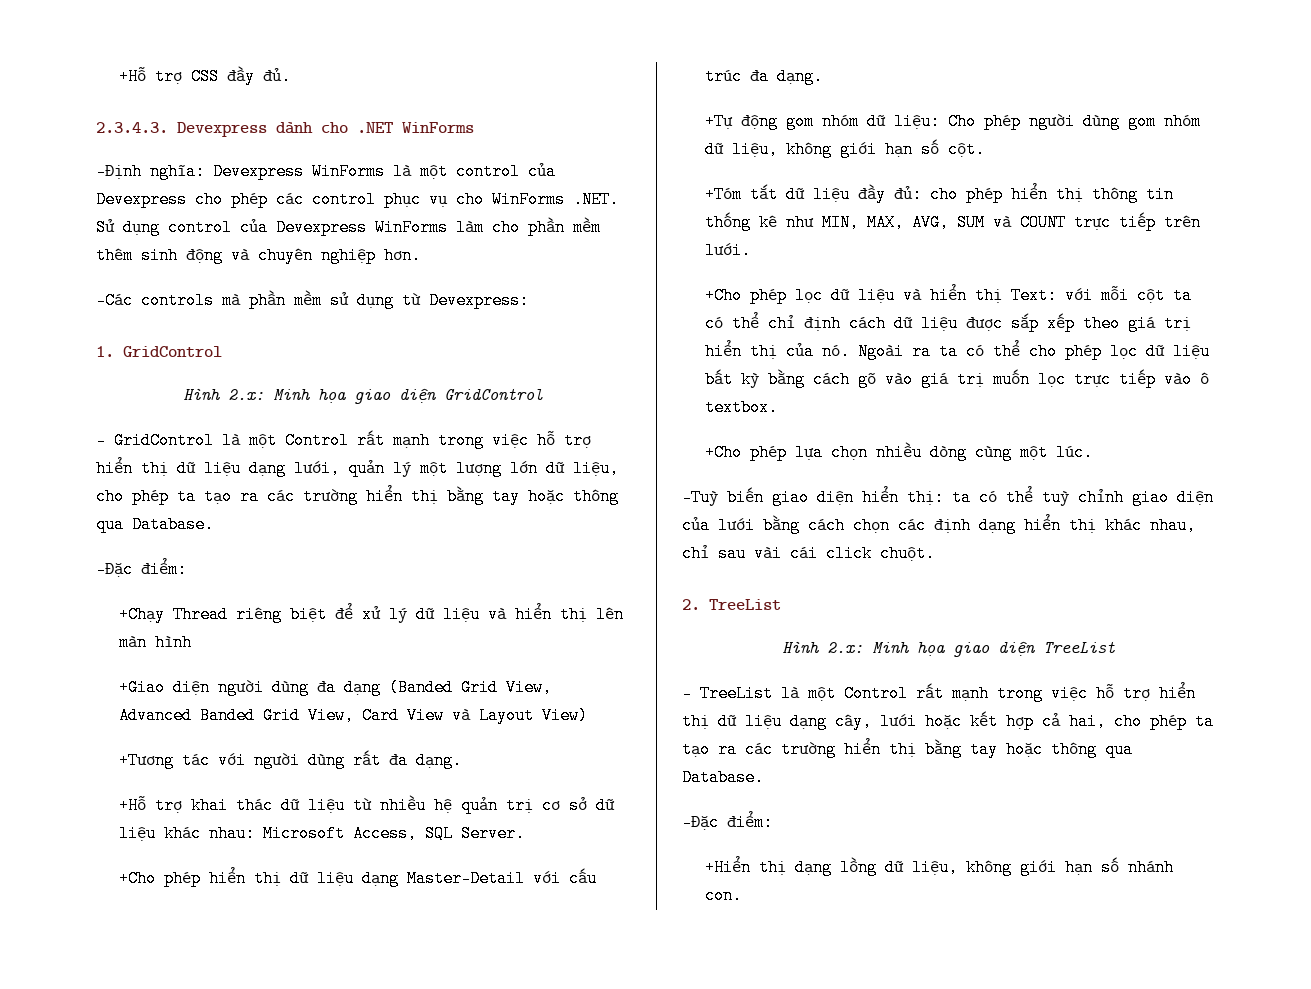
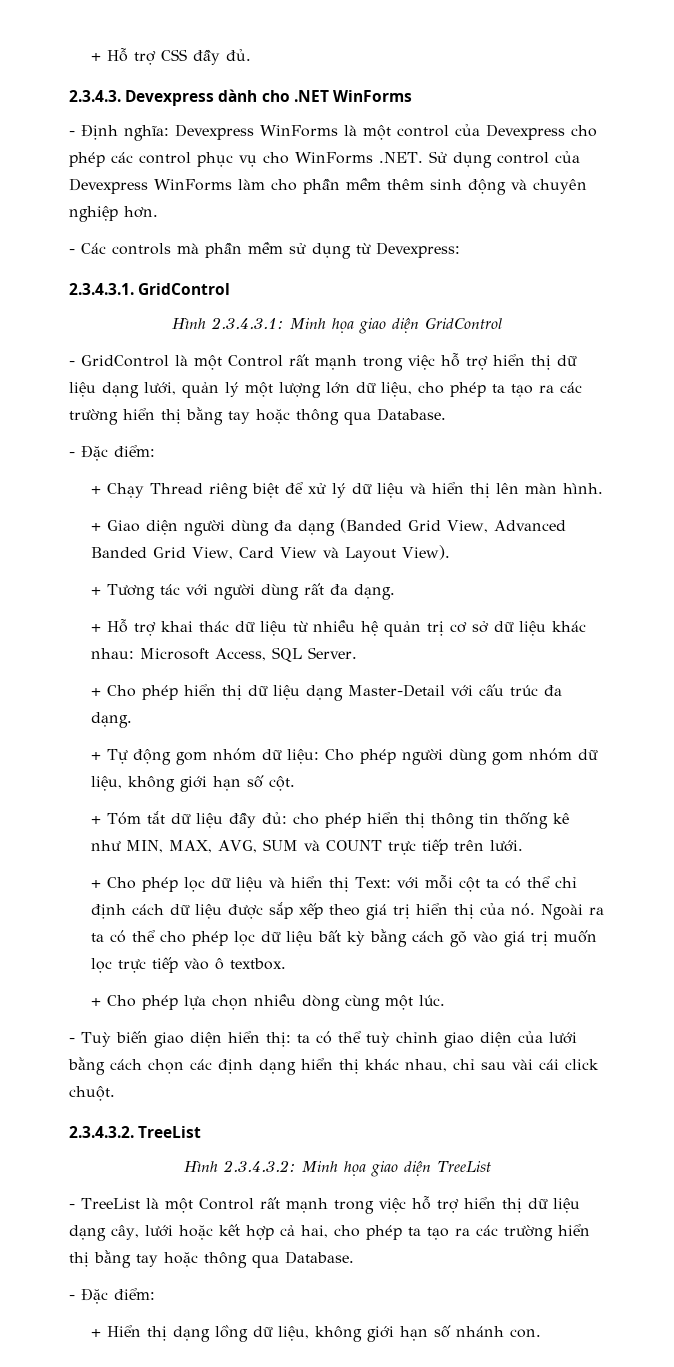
[118,67,146,85] +Hỗ -> [91,48,129,62] + Hỗ
[96,163,142,180] -Định -> [69,124,118,140] - Định
[96,292,133,309] -Các -> [69,243,106,254] - Các
[96,346,114,357] 1. -> [69,283,134,295] 2.3.4.3.1.
[227,389,264,400] 2.x: -> [211,317,284,329] 2.3.4.3.1:
[96,558,187,578] [118,606,165,623] -Đặc điểm: // +Chạy -> [69,445,155,461] [91,483,145,498] - Đặc điểm: // + Chạy
[154,634,192,651] [118,679,165,696] hình // +Giao -> [563,483,604,494] [91,520,141,532] hình. // + Giao
[541,707,588,724] [118,752,174,769] View) // +Tương -> [402,545,451,560] [91,584,156,600] View). // + Tương
[118,796,146,814] +Hỗ -> [91,619,129,633] + Hỗ
[118,870,156,887] +Cho -> [91,685,137,697] + Cho
[704,113,733,130] +Tự -> [91,749,129,764] + Tự
[704,186,742,203] +Tóm -> [91,812,142,825] + Tóm
[704,287,742,304] +Cho -> [91,877,137,889] + Cho
[704,444,742,461] +Cho -> [91,995,137,1007] + Cho
[682,489,718,506] -Tuỳ -> [69,1032,111,1047] - Tuỳ
[682,599,700,610] 2. -> [69,1126,134,1138] 2.3.4.3.2.
[827,642,863,653] 2.x: -> [222,1160,296,1172] 2.3.4.3.2:
[682,811,773,831] [704,856,751,876] -Đặc điểm: // +Hiển -> [69,1288,155,1304] [91,1325,142,1337] - Đặc điểm: // + Hiển

